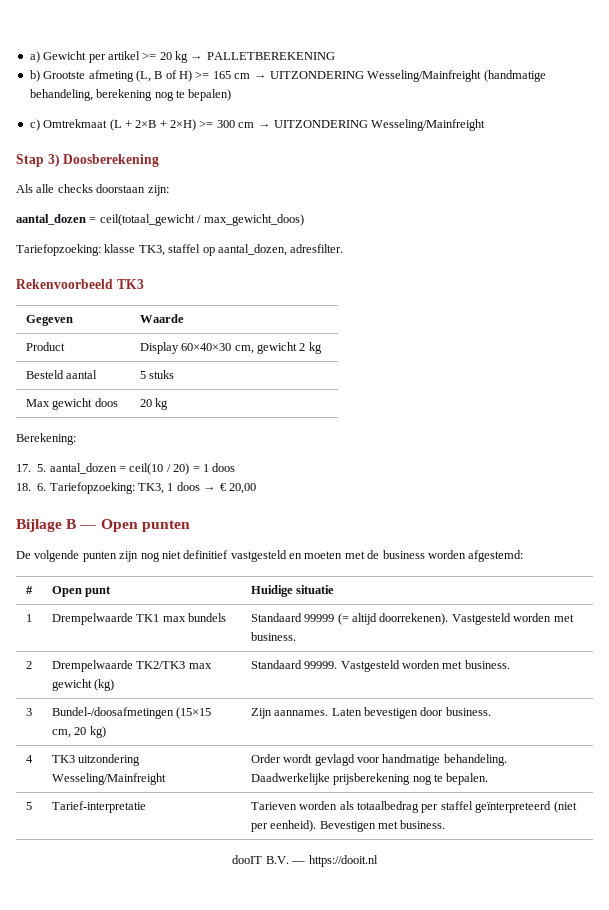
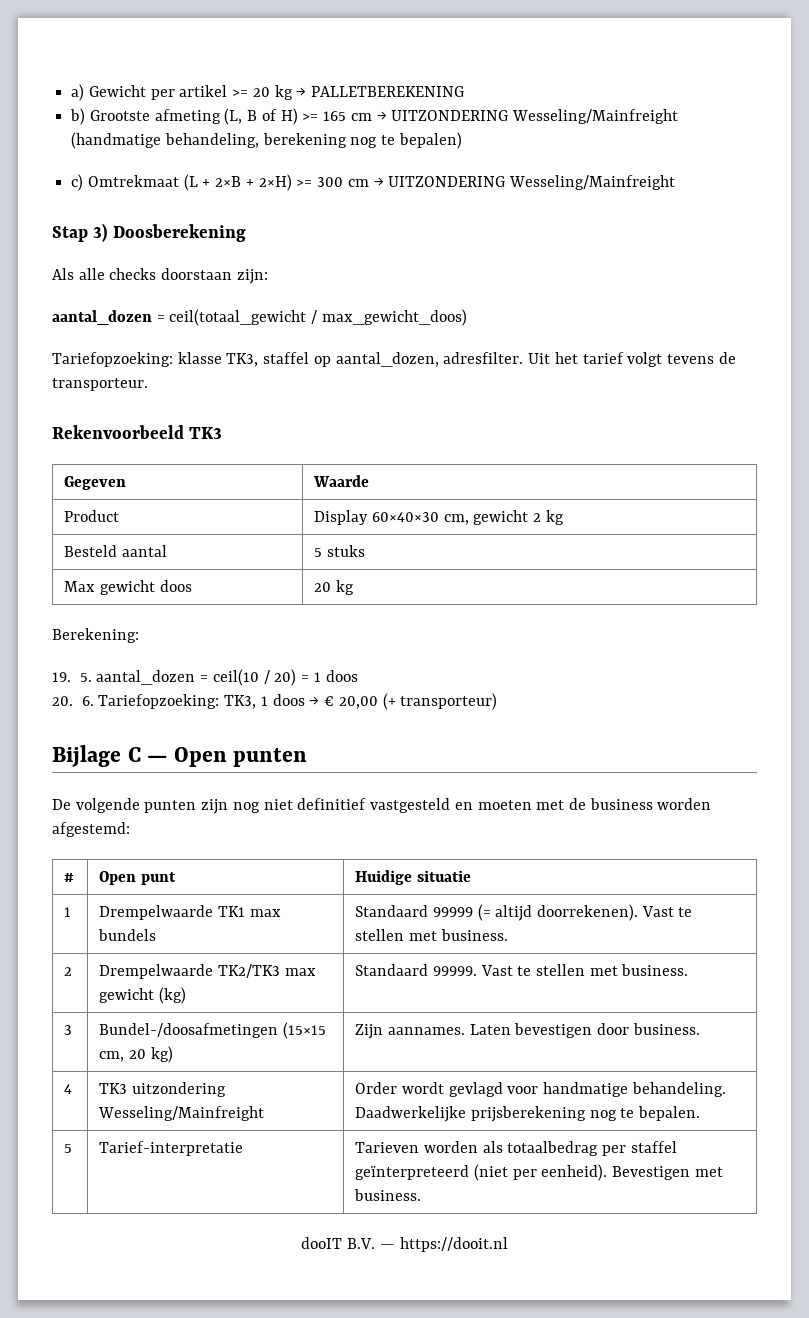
(344, 248) none -> [528,352,736,367] [52,378,148,391] Uit het tarief volgt tevens de transporteur.
[16,464,31,472] 17. -> [52,672,71,682] 19.
[16,483,31,491] 18. -> [52,696,73,706] 20.
(256, 488) none -> [382,693,498,710] (+ transporteur)
[66,519,77,529] B -> [127,747,141,762] C
[451,613,552,625] Vastgesteld worden -> [641,906,693,917] [355,929,405,941] Vast te stellen
[340,660,441,672] Vastgesteld worden -> [480,964,586,976] Vast te stellen

